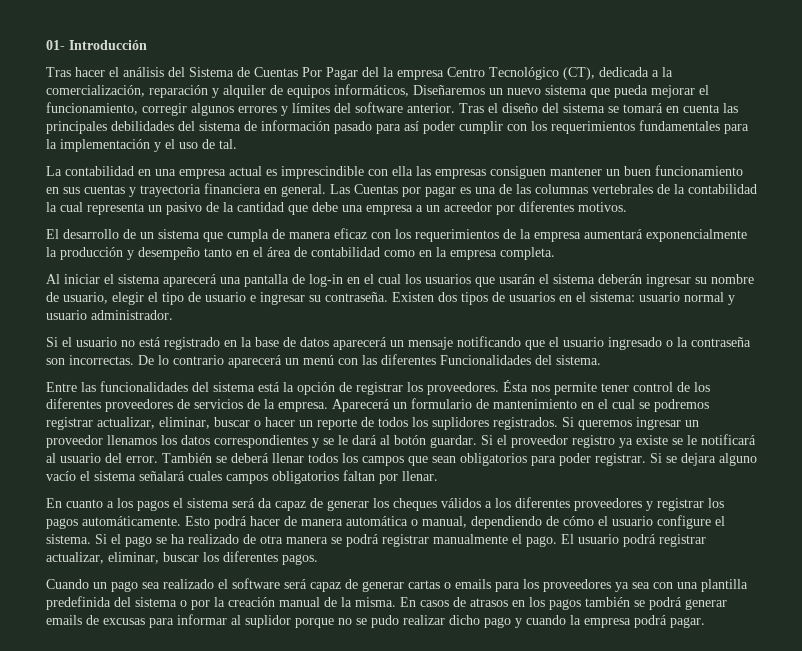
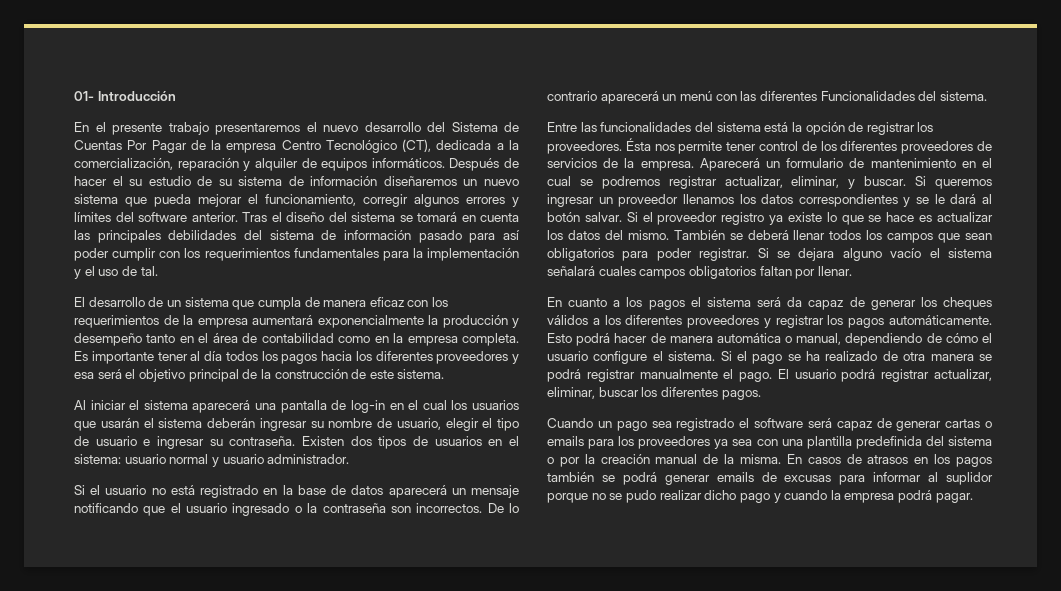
[46,67,164,77] Tras hacer el análisis -> [74,122,421,135] En el presente trabajo presentaremos el nuevo desarrollo
[362,67,379,77] del -> [190,140,206,150] de
[334,84,485,97] informáticos, Diseñaremos -> [371,158,519,171] [74,176,457,186] informáticos. Después de hacer el su estudio de su sistema de información diseñaremos
[46,165,743,179] [46,183,757,197] [46,201,627,215] // La contabilidad en una empresa actual es imprescindible con ella las empresas consiguen mantener un buen funcionamiento en sus cuentas y trayectoria financiera en general. Las Cuentas por pagar es una de las columnas vertebrales de la contabilidad la cual representa un pasivo de la cantidad que debe una empresa a un acreedor por diferentes motivos. -> (158, 271) none
(555, 253) none -> [74,351,519,364] [74,369,445,382] Es importante tener al día todos los pagos hacia los diferentes proveedores y esa será el objetivo principal de la construcción de este sistema.
[69,355,134,365] incorrectas. -> [416,503,483,513] incorrectos.
[214,417,558,430] buscar o hacer un reporte de todos los suplidores registrados. -> [848,176,907,189] y buscar.
[430,435,477,448] guardar. -> [584,212,622,222] salvar.
[672,434,756,445] [46,453,158,463] se le notificará al usuario del error. -> [826,212,994,225] [547,230,669,240] lo que se hace es actualizar los datos del mismo.
[163,579,214,589] realizado -> [676,418,735,431] registrado

